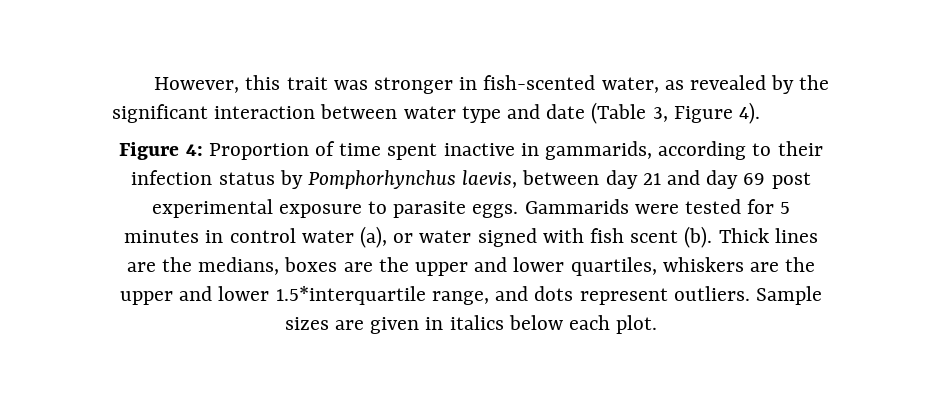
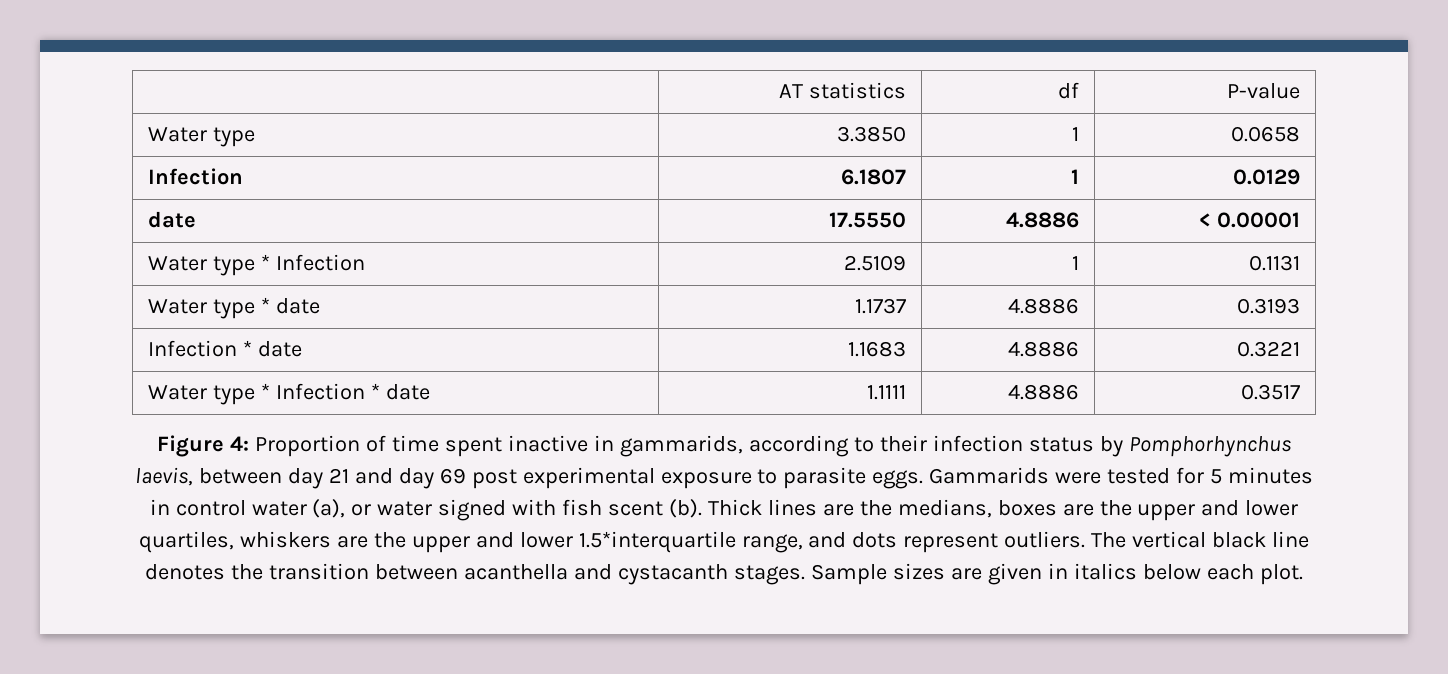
[154,75,830,94] [112,102,761,124] However, this trait was stronger in fish-scented water, as revealed by the significant interaction between water type and date (Table 3, Figure 4). -> [779,82,906,99] [1057,82,1079,99] [1226,83,1300,99] [148,127,255,147] [836,126,906,142] [1071,127,1079,141] [1230,126,1300,142] [148,168,244,185] [840,169,906,185] [1070,169,1079,184] [1232,169,1300,185] [148,211,197,228] [828,212,906,228] [1005,212,1079,228] [1199,212,1300,228] [148,254,365,276] [843,255,906,271] [1071,256,1079,270] [1248,255,1300,271] [148,297,320,319] [854,298,906,314] [1007,298,1079,314] [1236,298,1300,314] [148,340,302,357] [847,341,906,357] [1007,341,1079,357] [1236,341,1300,357] [148,383,430,405] [866,385,906,400] [1007,384,1079,400] [1240,384,1300,400] | AT statistics | df | P-value // Water type | 3.3850 | 1 | 0.0658 // Infection | 6.1807 | 1 | 0.0129 // date | 17.5550 | 4.8886 | < 0.00001 // Water type * Infection | 2.5109 | 1 | 0.1131 // Water type * date | 1.1737 | 4.8886 | 0.3193 // Infection * date | 1.1683 | 4.8886 | 0.3221 // Water type * Infection * date | 1.1111 | 4.8886 | 0.3517
(750, 293) none -> [1091,531,1310,548] [145,563,806,585] The vertical black line denotes the transition between acanthella and cystacanth stages.

